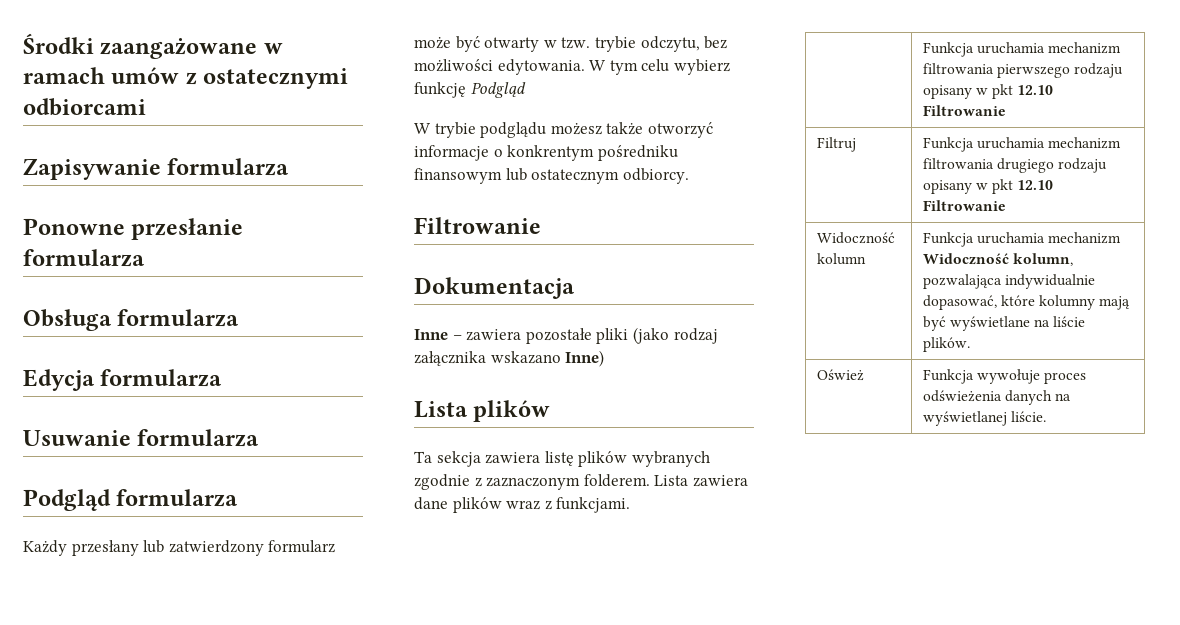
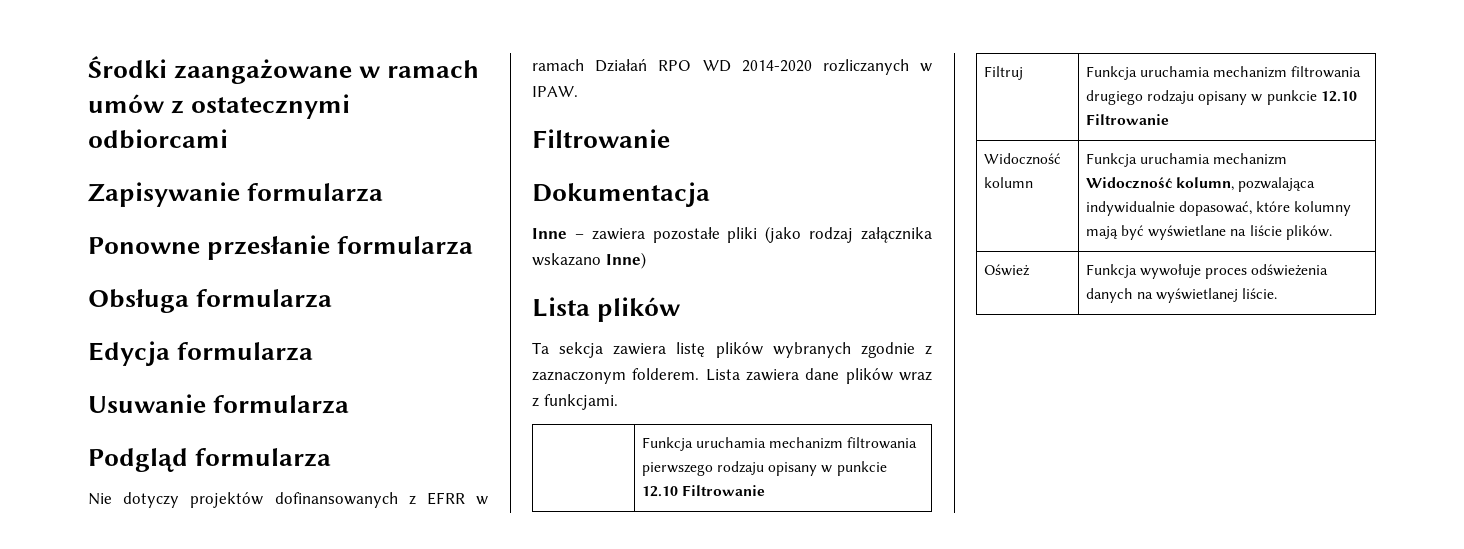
[23,540,336,556] [414,36,728,52] [414,59,730,75] [414,82,526,98] [414,122,713,138] [414,145,678,161] [414,168,689,184] Każdy przesłany lub zatwierdzony formularz może być otwarty w tzw. trybie odczytu, bez możliwości edytowania. W tym celu wybierz funkcję Podgląd // W trybie podglądu możesz także otworzyć informacje o konkrentym pośredniku finansowym lub ostatecznym odbiorcy. -> [88,492,489,508] [532,59,932,75] [532,86,578,97] Nie dotyczy projektów dofinansowanych z EFRR w ramach Działań RPO WD 2014-2020 rozliczanych w IPAW.
[992,84,1014,99] pkt -> [836,461,887,476] punkcie
[992,179,1014,194] pkt -> [1266,90,1317,105] punkcie

